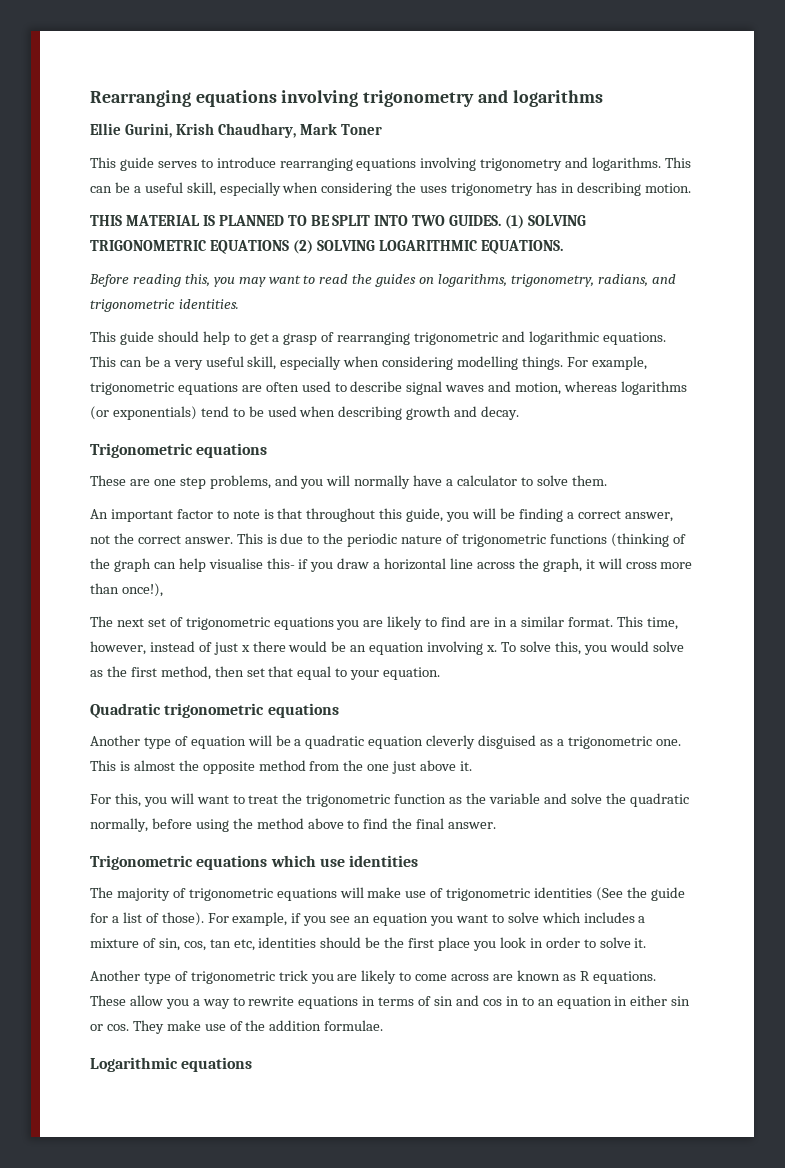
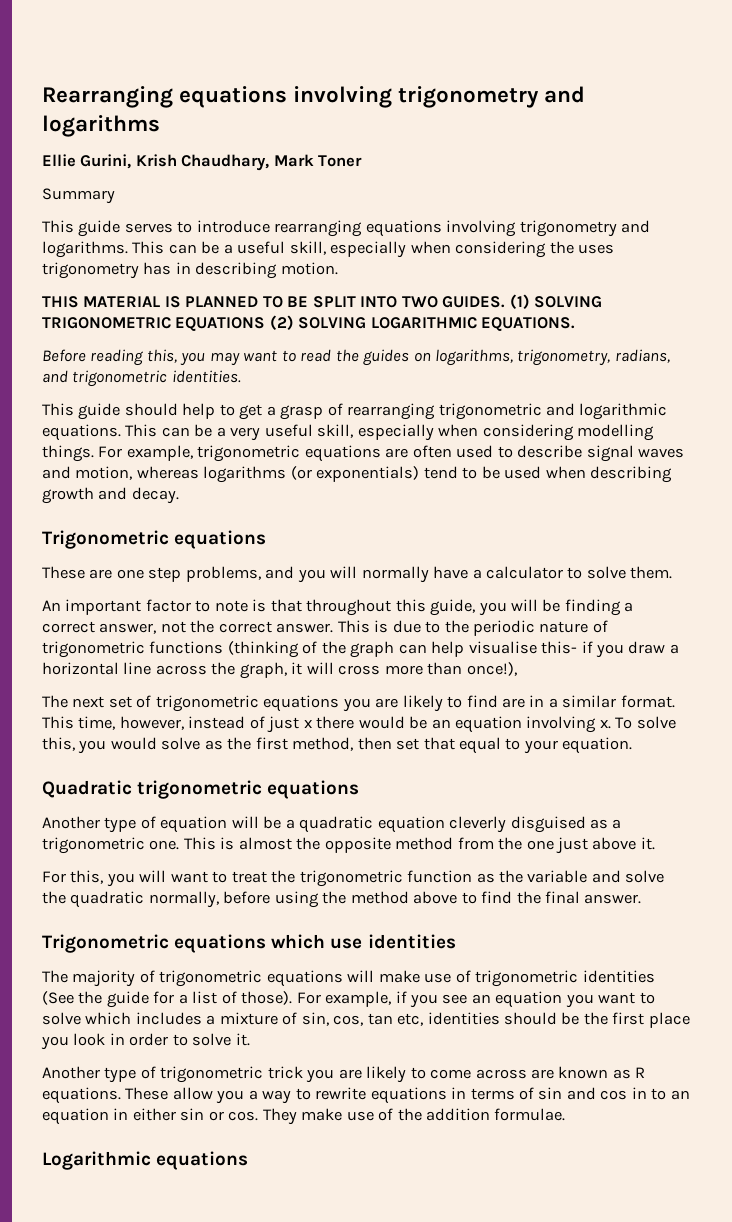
(382, 129) none -> [42,188,115,204] // Summary

